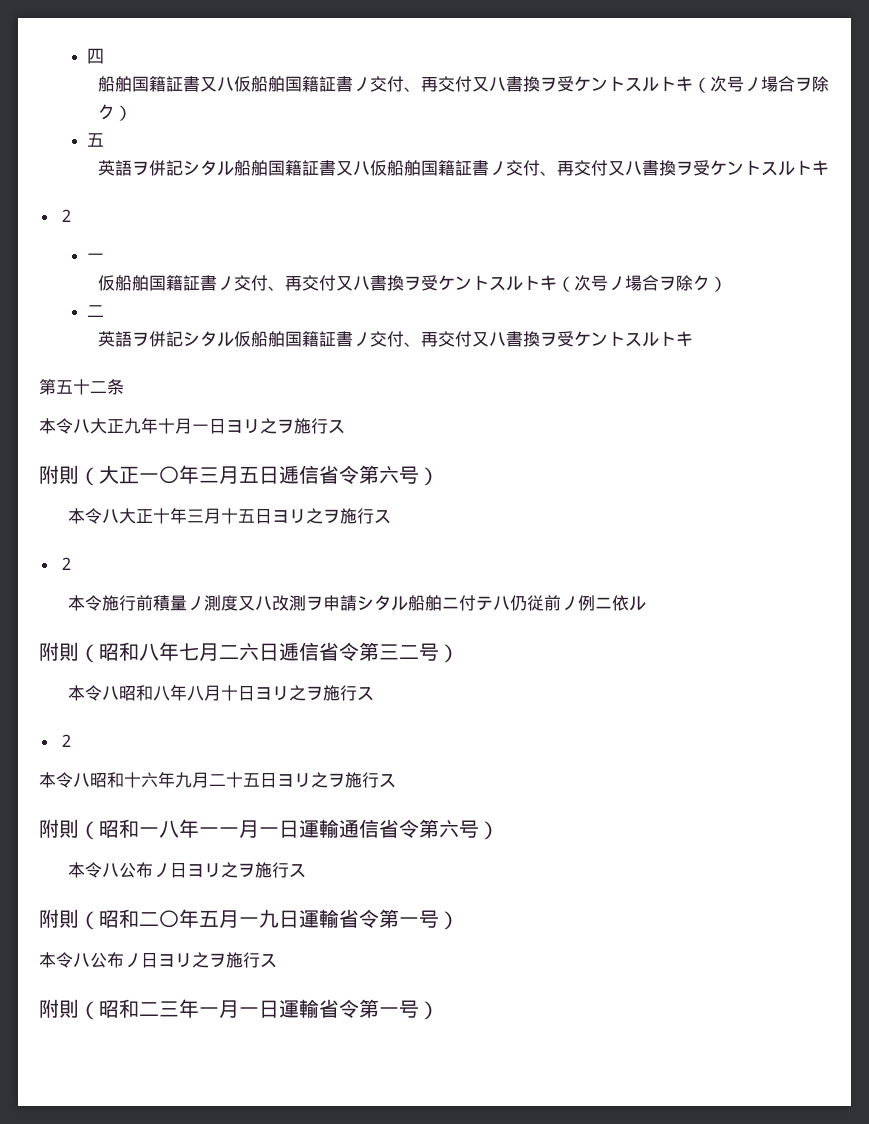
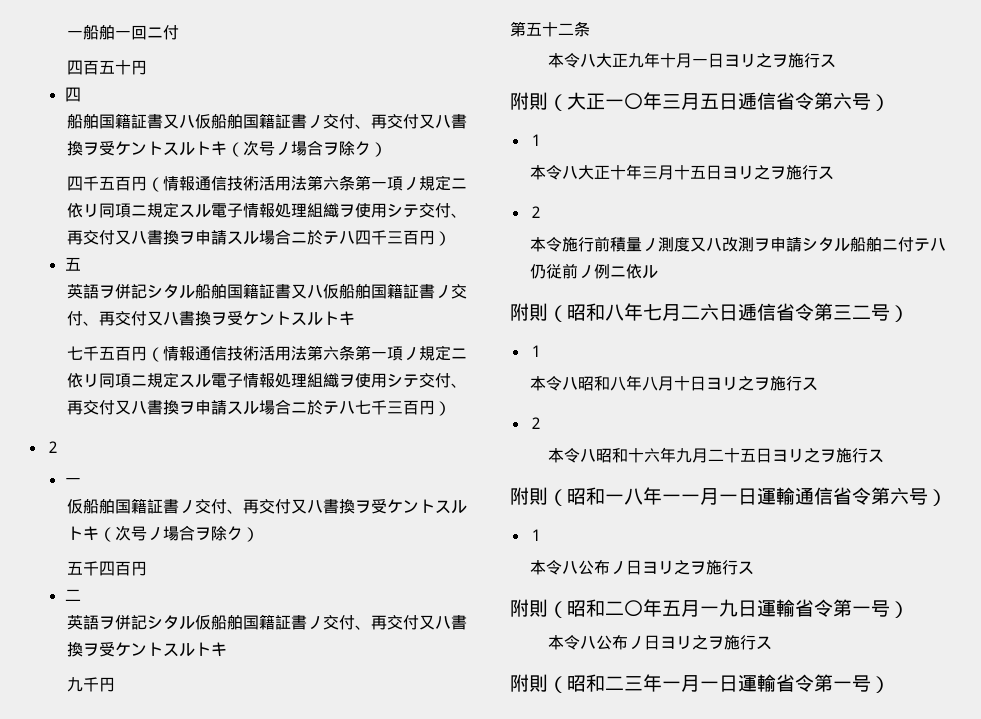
(87, 56) none -> [67,24,180,40] [67,60,148,75] 一船舶一回ニ付 // 四百五十円 //
(132, 113) none -> [67,175,468,192] [67,202,468,218] [67,229,452,246] // 四千五百円（情報通信技術活用法第六条第一項ノ規定ニ依リ同項ニ規定スル電子情報処理組織ヲ使用シテ交付、再交付又ハ書換ヲ申請スル場合ニ於テハ四千三百円）
(829, 168) none -> [67,345,468,362] [67,372,468,388] [67,399,452,416] // 七千五百円（情報通信技術活用法第六条第一項ノ規定ニ依リ同項ニ規定スル電子情報処理組織ヲ使用シテ交付、再交付又ハ書換ヲ申請スル場合ニ於テハ七千三百円）
(727, 284) none -> [67,561,148,576] // 五千四百円
(693, 339) none -> [67,677,116,692] // 九千円
(439, 476) none -> [527,134,544,146] // １
(459, 653) none -> [527,345,544,357] // １
(499, 830) none -> [527,529,544,541] // １

